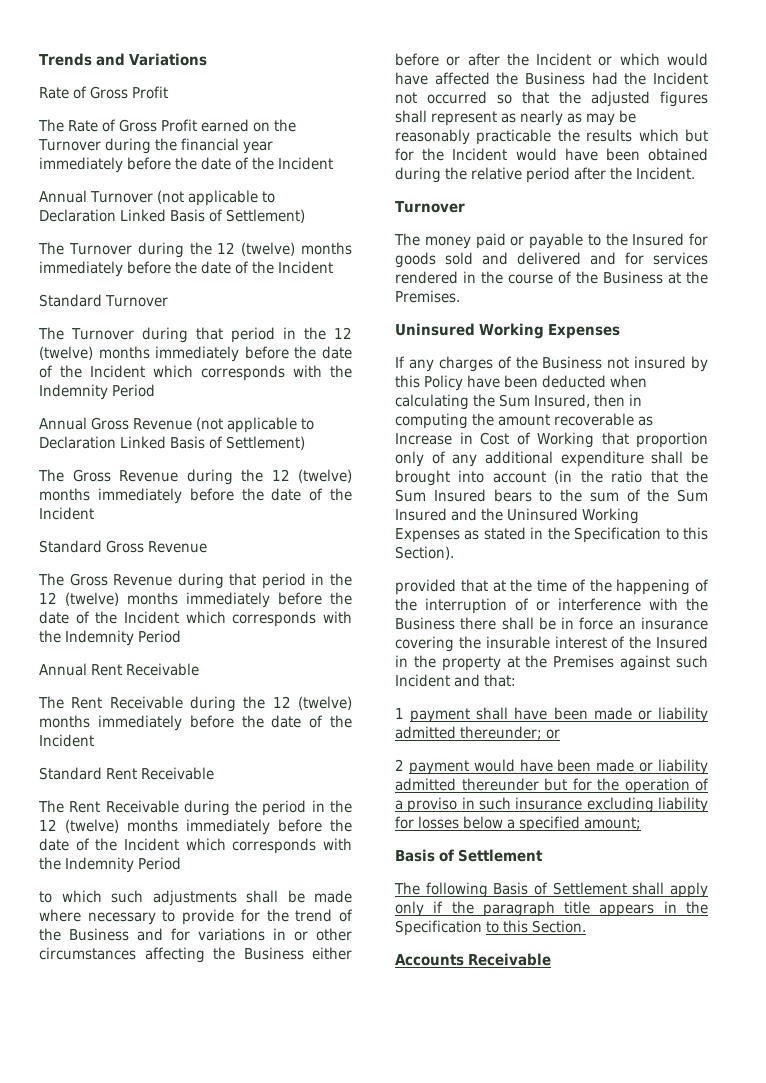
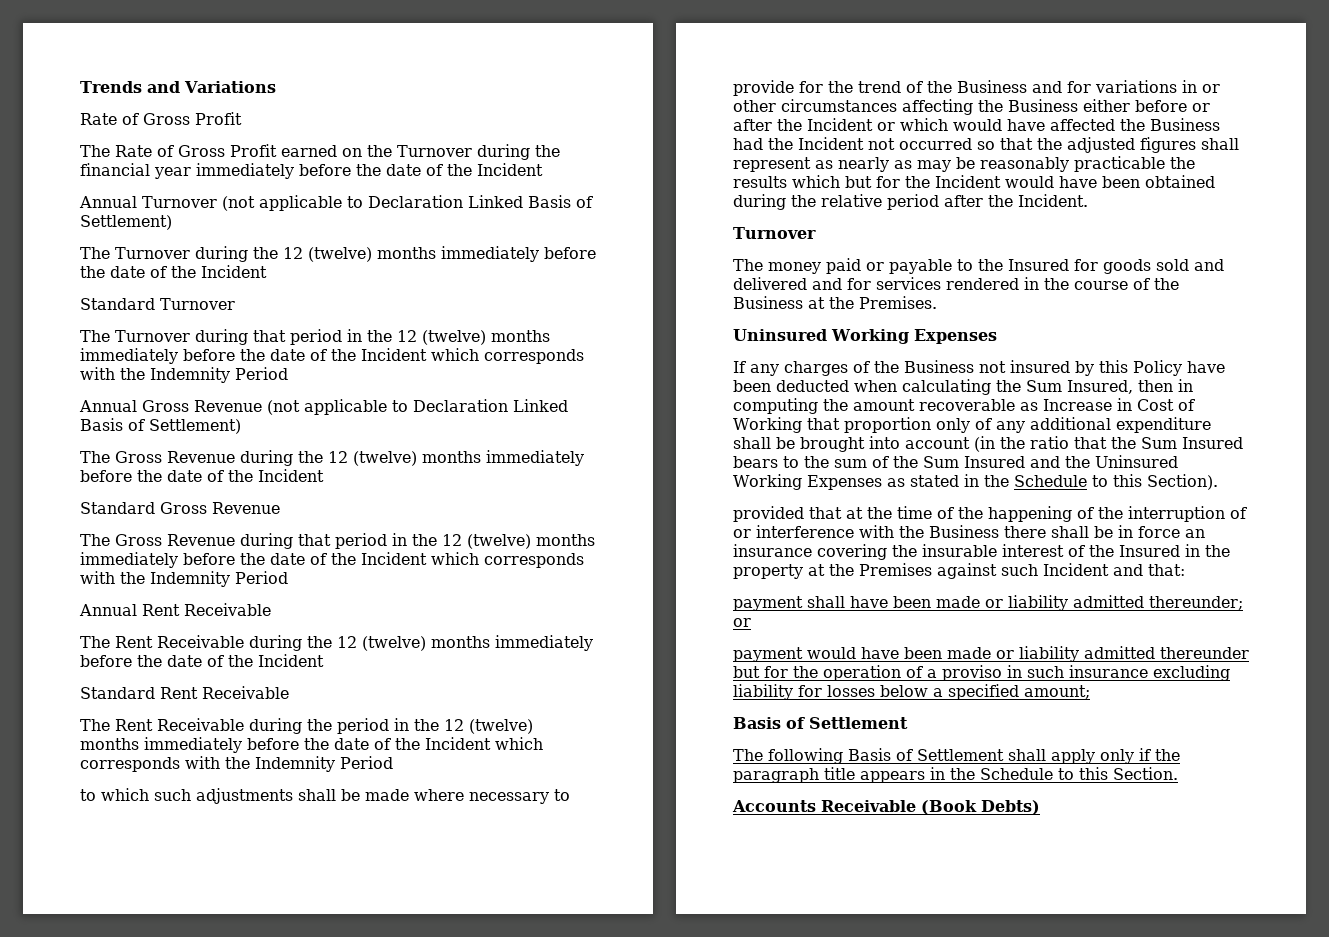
[574,527,662,543] Specification -> [1013,475,1087,487] Schedule
[395,708,404,719] 1 -> (1185, 570) none
[395,759,404,771] 2 -> (751, 622) none
[395,920,482,936] Specification -> [980,768,1053,780] Schedule
(552, 959) none -> [921,800,1040,815] (Book Debts)

